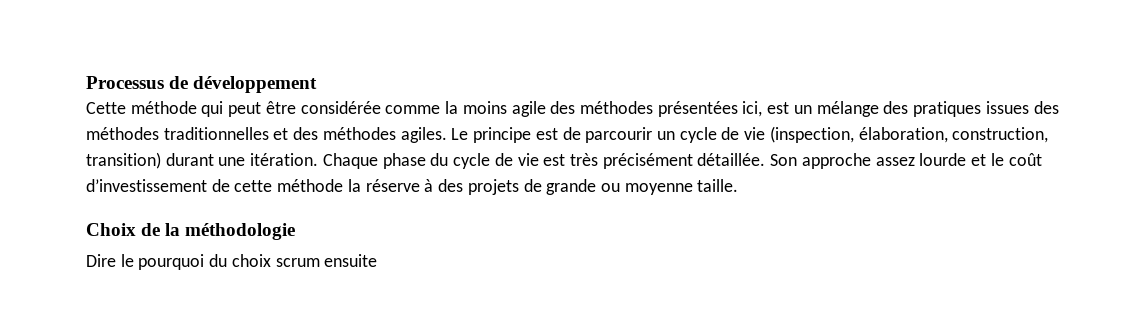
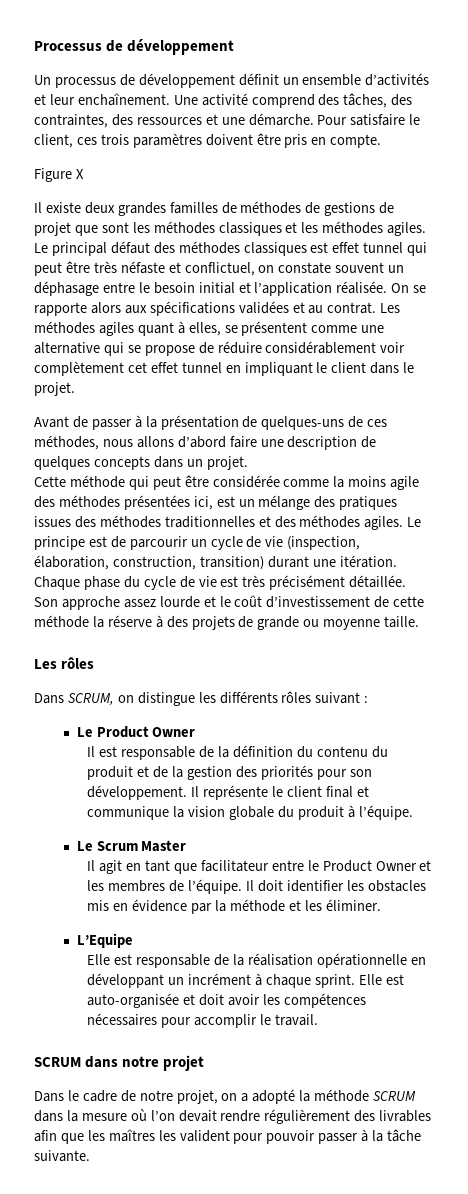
(318, 84) none -> [34,73,430,88] [34,93,413,108] [34,113,421,128] [34,133,382,148] [34,168,84,182] [34,201,395,216] [34,221,427,236] [34,241,428,256] [34,261,405,276] [34,281,427,296] [34,301,401,316] [34,321,385,336] [34,341,406,356] [34,361,415,376] [34,382,75,396] [34,415,388,430] [34,435,377,450] [34,456,248,470] // Un processus de développement définit un ensemble d’activités et leur enchaînement. Une activité comprend des tâches, des contraintes, des ressources et une démarche. Pour satisfaire le client, ces trois paramètres doivent être pris en compte. // Figure X // Il existe deux grandes familles de méthodes de gestions de projet que sont les méthodes classiques et les méthodes agiles. Le principal défaut des méthodes classiques est effet tunnel qui peut être très néfaste et conflictuel, on constate souvent un déphasage entre le besoin initial et l’application réalisée. On se rapporte alors aux spécifications validées et au contrat. Les méthodes agiles quant à elles, se présentent comme une alternative qui se propose de réduire considérablement voir complètement cet effet tunnel en impliquant le client dans le projet. // Avant de passer à la présentation de quelques-uns de ces méthodes, nous allons d’abord faire une description de quelques concepts dans un projet.
[86,223,296,240] [86,254,378,270] Choix de la méthodologie // Dire le pourquoi du choix scrum ensuite -> [34,657,95,669] [34,691,369,706] [76,726,196,738] [87,745,388,760] [87,765,372,780] [87,785,369,800] [87,805,413,820] [76,840,187,852] [87,860,432,874] [87,879,426,894] [87,899,381,914] [76,933,133,948] [87,953,426,968] [87,973,404,988] [87,993,366,1008] [87,1013,318,1028] [34,1055,205,1071] [34,1089,417,1104] [34,1109,432,1124] [34,1129,422,1144] [34,1150,90,1162] Les rôles // Dans SCRUM, on distingue les différents rôles suivant : // Le Product Owner // Il est responsable de la définition du contenu du produit et de la gestion des priorités pour son développement. Il représente le client final et communique la vision globale du produit à l’équipe. // Le Scrum Master // Il agit en tant que facilitateur entre le Product Owner et les membres de l’équipe. Il doit identifier les obstacles mis en évidence par la méthode et les éliminer. // L’Equipe // Elle est responsable de la réalisation opérationnelle en développant un incrément à chaque sprint. Elle est auto-organisée et doit avoir les compétences nécessaires pour accomplir le travail. // SCRUM dans notre projet // Dans le cadre de notre projet, on a adopté la méthode SCRUM dans la mesure où l’on devait rendre régulièrement des livrables afin que les maîtres les valident pour pouvoir passer à la tâche suivante.

